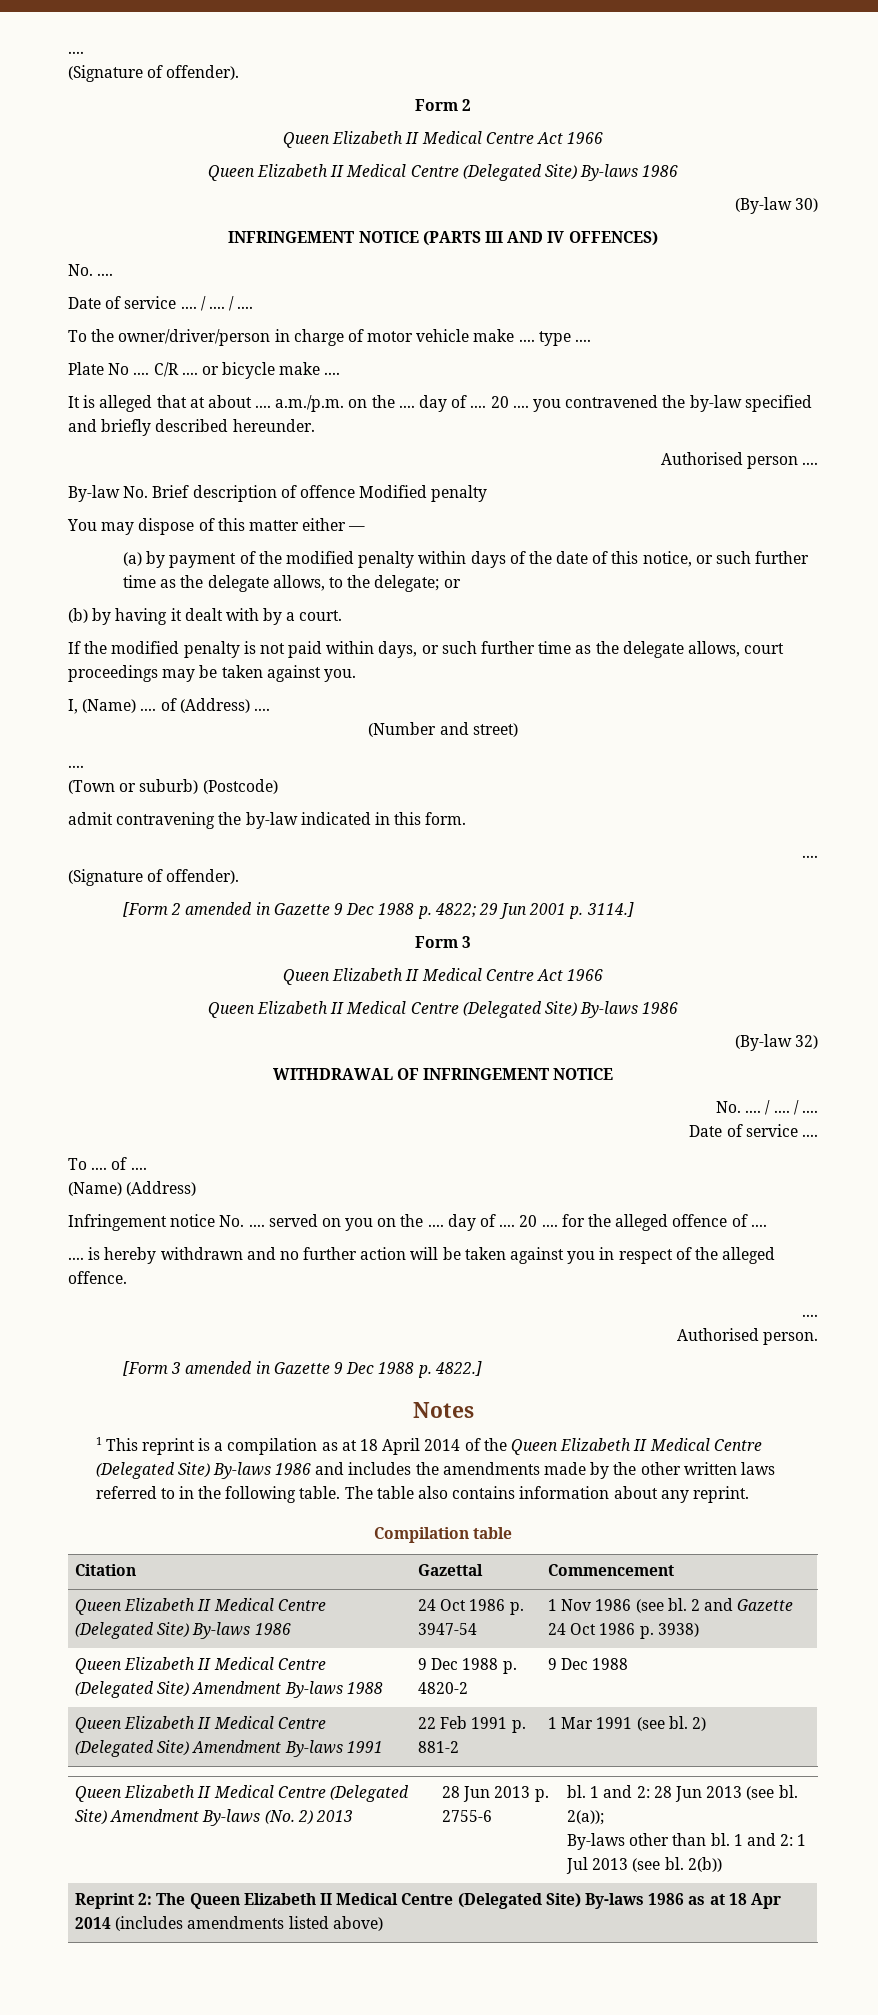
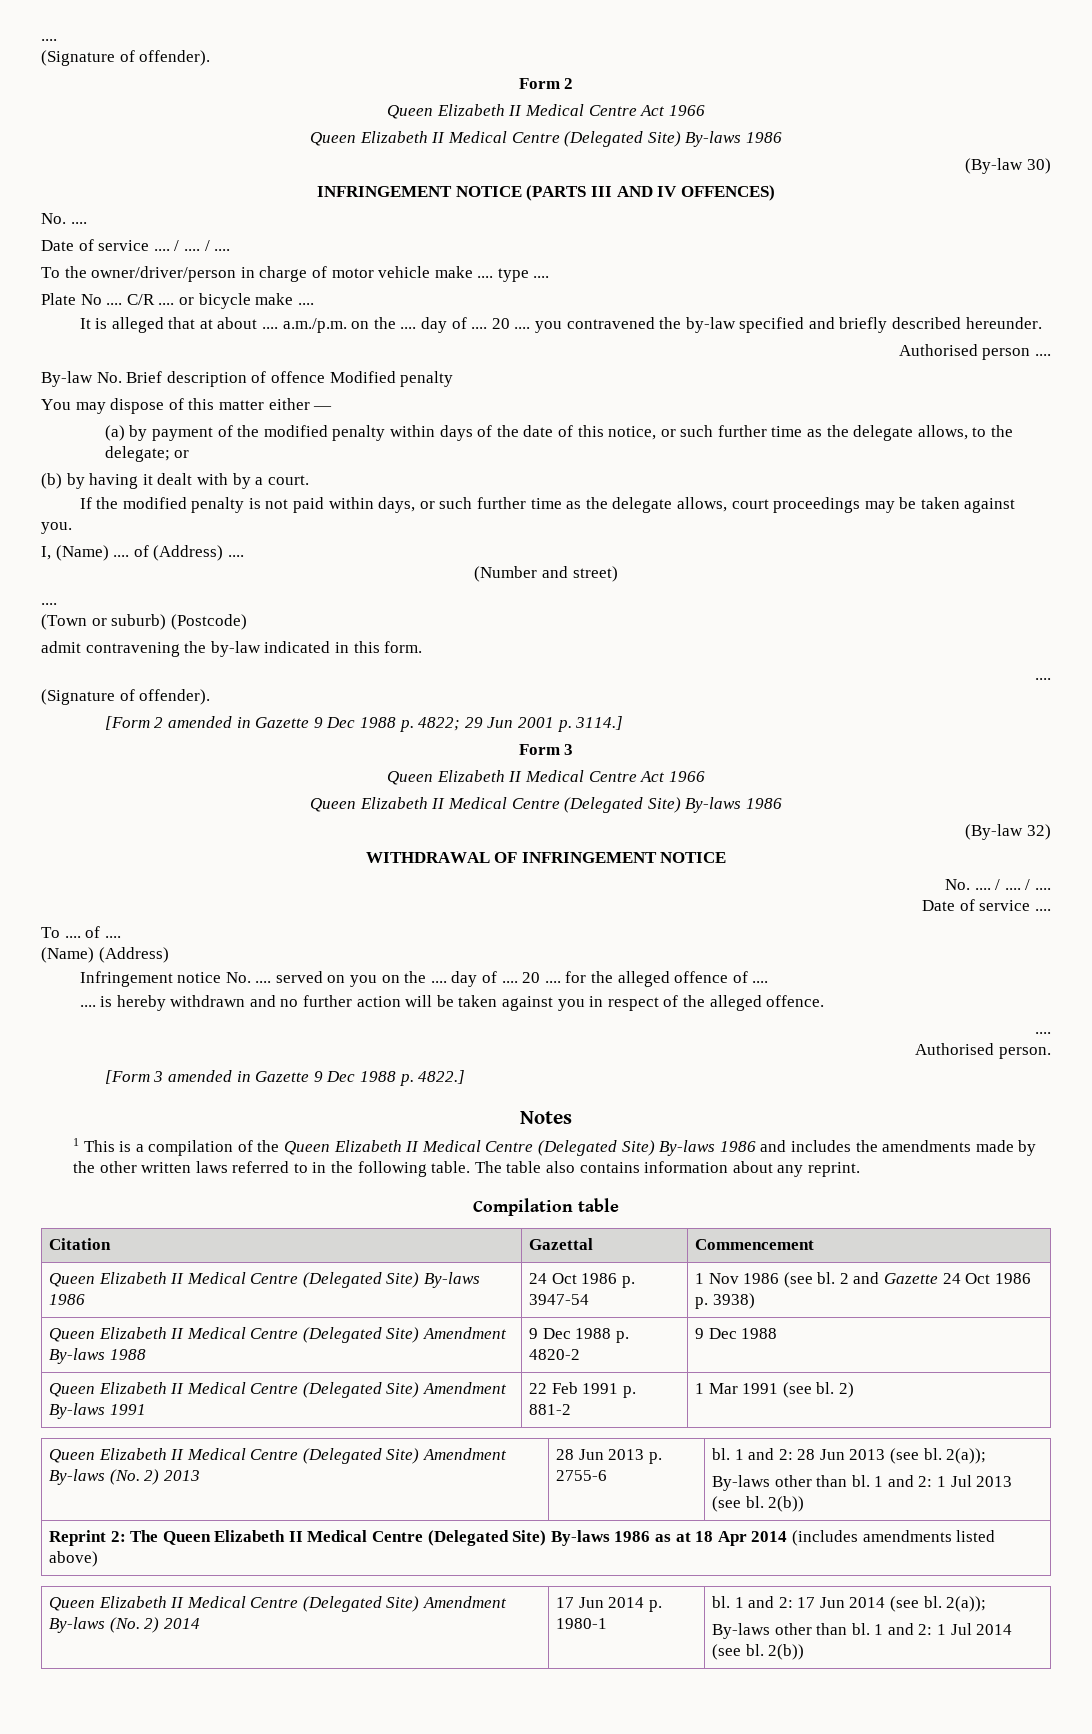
[141,1438,195,1455] reprint -> (115, 1146) none
[321,1438,461,1455] as at 18 April 2014 -> (234, 1148) none
(383, 1923) none -> [48,1596,508,1612] [48,1617,200,1633] [555,1597,662,1612] [555,1618,607,1629] [711,1596,987,1612] [711,1623,1013,1639] [711,1644,805,1660] // Queen Elizabeth II Medical Centre (Delegated Site) Amendment By-laws (No. 2) 2014 | 17 Jun 2014 p. 1980-1 | bl. 1 and 2: 17 Jun 2014 (see bl. 2(a)); // By-laws other than bl. 1 and 2: 1 Jul 2014 (see bl. 2(b))

